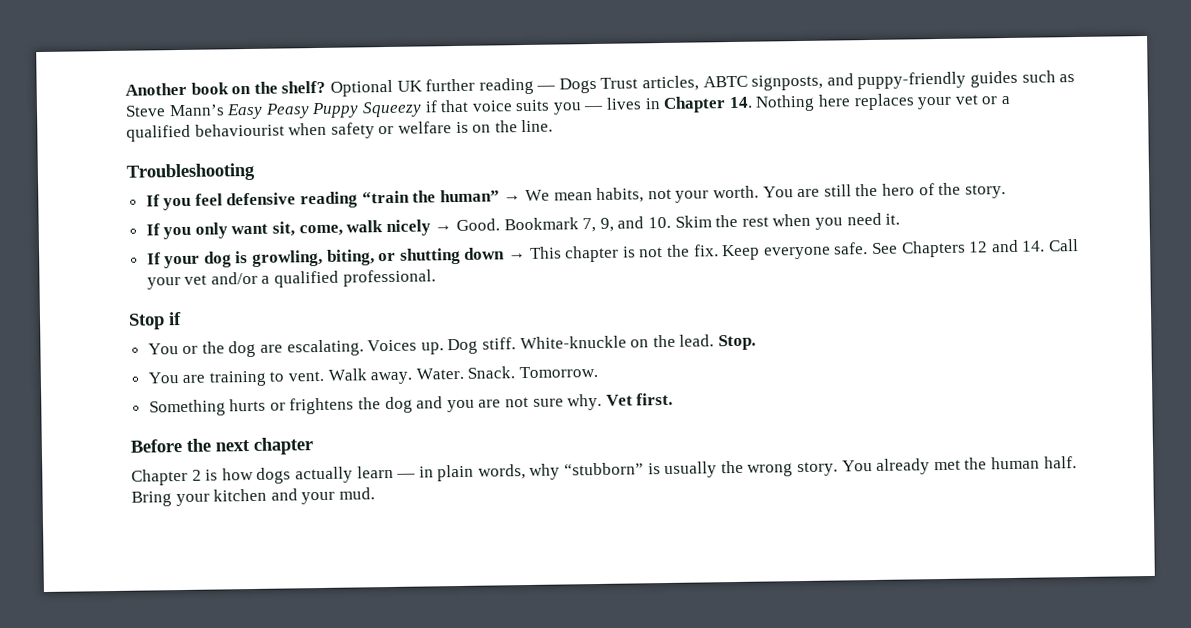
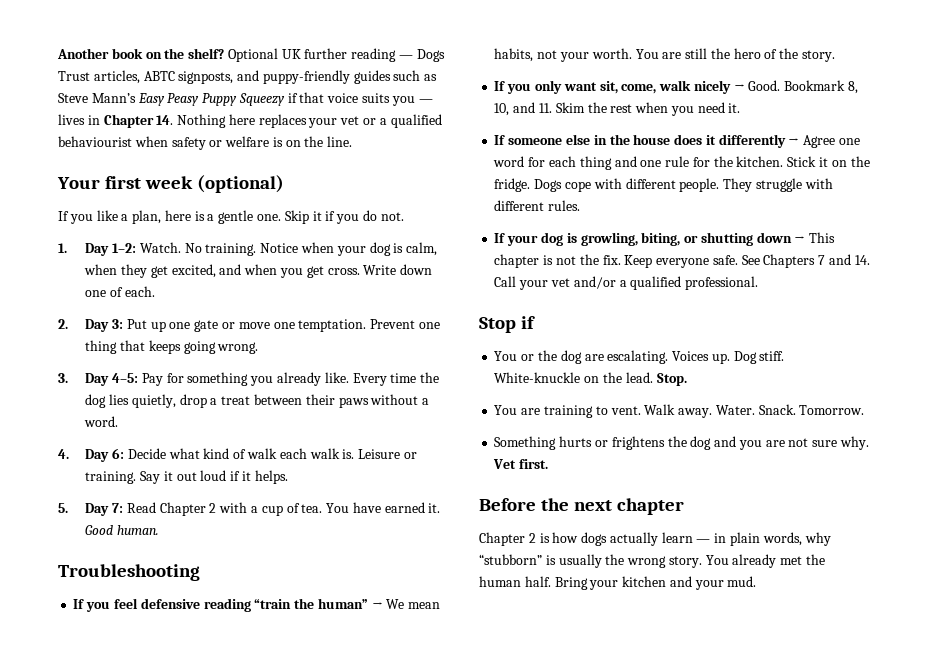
(554, 126) none -> [57,175,285,193] [58,210,404,224] [58,242,438,256] [84,264,433,278] [85,286,155,297] [58,319,440,332] [85,340,259,354] [58,372,440,386] [85,394,430,408] [84,416,119,427] [58,448,417,462] [85,470,288,484] [58,502,441,516] [85,525,160,535] // Your first week (optional) // If you like a plan, here is a gentle one. Skip it if you do not. // 1. Day 1–2: Watch. No training. Notice when your dog is calm, when they get excited, and when you get cross. Write down one of each. // 2. Day 3: Put up one gate or move one temptation. Prevent one thing that keeps going wrong. // 3. Day 4–5: Pay for something you already like. Every time the dog lies quietly, drop a treat between their paws without a word. // 4. Day 6: Decide what kind of walk each walk is. Leisure or training. Say it out loud if it helps. // 5. Day 7: Read Chapter 2 with a cup of tea. You have earned it. Good human.
[582,216,671,233] 7, 9, and 10. -> [847,81,858,94] [494,102,552,116] 8, 10, and 11.
(901, 219) none -> [494,134,860,148] [493,156,870,170] [494,178,833,192] [494,200,581,211] // If someone else in the house does it differently → Agree one word for each thing and one rule for the kitchen. Stick it on the fridge. Dogs cope with different people. They struggle with different rules.
[968,241,989,253] 12 -> [818,255,826,265] 7

